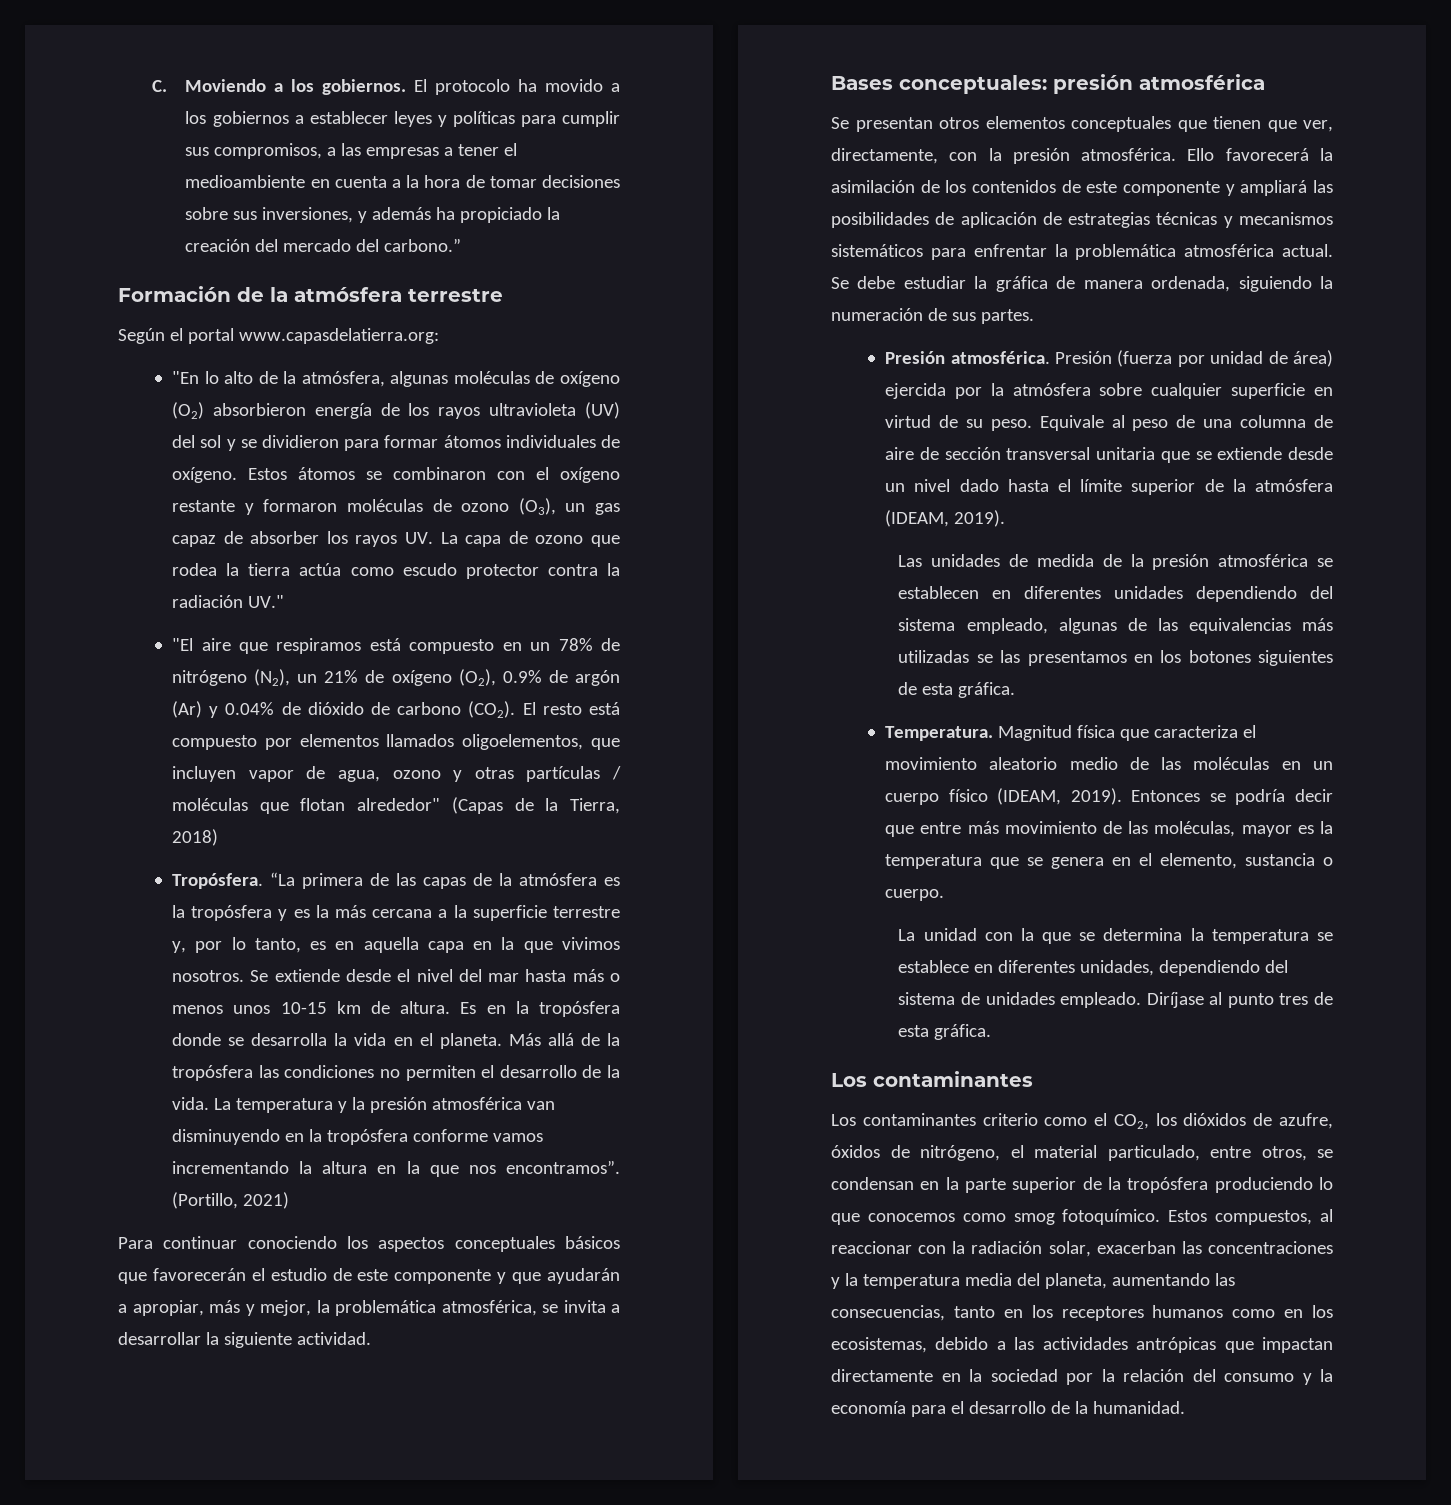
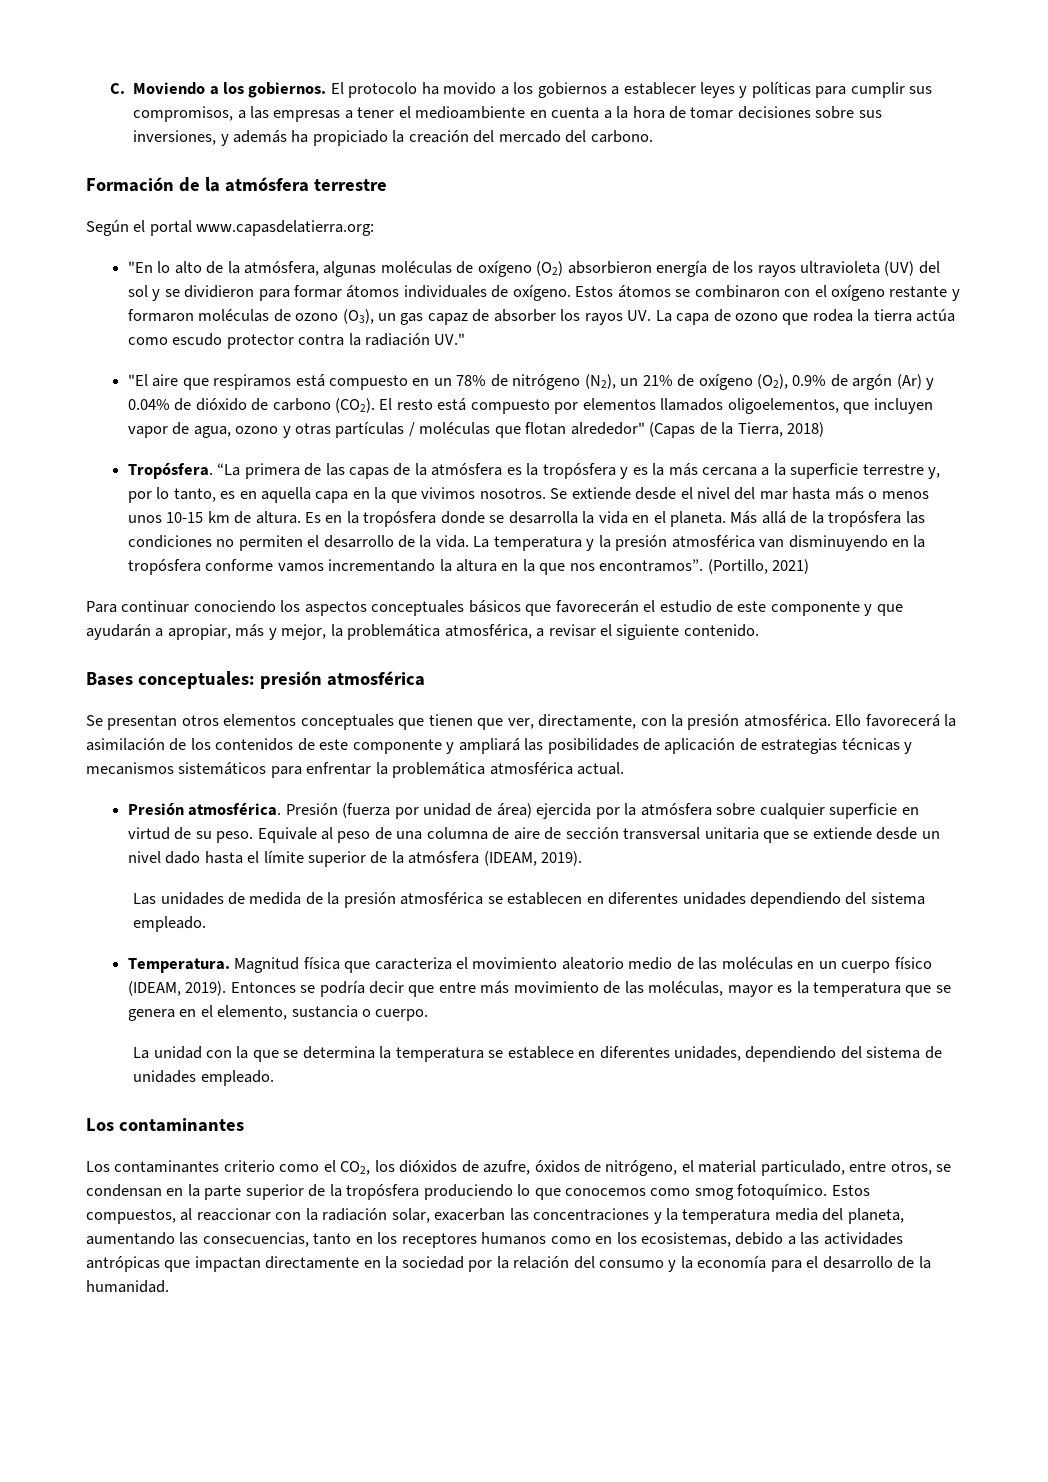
[384,238,462,252] carbono.” -> [590,130,653,143] carbono.
[542,1300,620,1313] [118,1332,371,1348] se invita a desarrollar la siguiente actividad. -> [536,624,759,640] a revisar el siguiente contenido.
[831,276,1333,292] [831,308,1034,324] Se debe estudiar la gráfica de manera ordenada, siguiendo la numeración de sus partes. -> (625, 768) none
[966,618,1333,634] [898,650,1333,666] [898,682,1016,698] empleado, algunas de las equivalencias más utilizadas se las presentamos en los botones siguientes de esta gráfica. -> [133,916,207,932] empleado.
[1146,992,1333,1008] [898,1024,992,1040] Diríjase al punto tres de esta gráfica. -> (274, 1078) none

